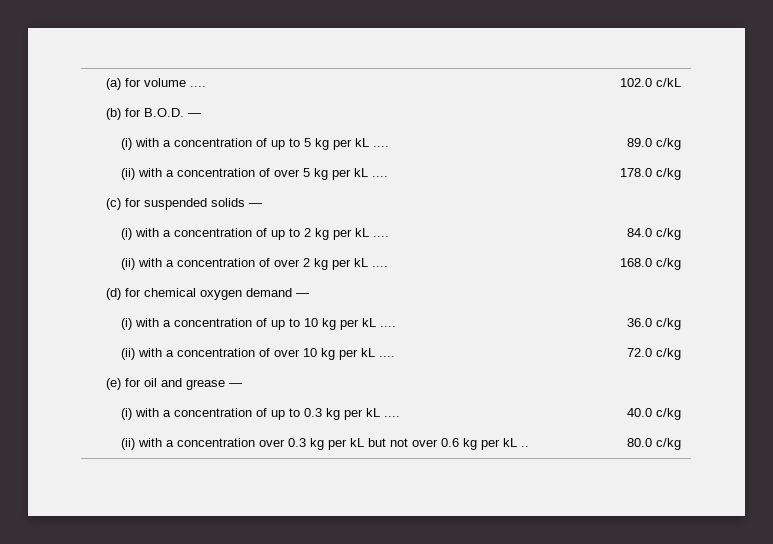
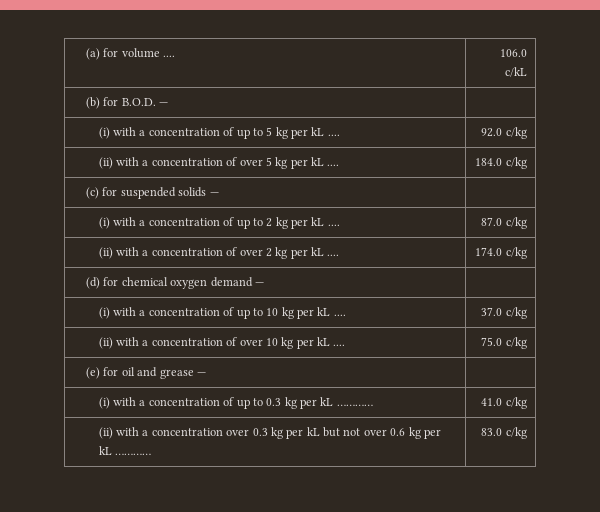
[619,78,652,87] 102.0 -> [499,49,527,57] 106.0
[626,138,652,147] 89.0 -> [481,128,503,137] 92.0
[619,168,652,177] 178.0 -> [475,158,503,166] 184.0
[626,228,652,237] 84.0 -> [481,217,503,226] 87.0
[619,258,652,267] 168.0 -> [475,247,503,256] 174.0
[626,318,652,327] 36.0 -> [481,307,503,316] 37.0
[626,348,652,357] 72.0 -> [481,337,503,346] 75.0
[384,416,401,417] [626,408,652,417] .... | 40.0 -> [336,404,373,406] [481,398,503,406] ………… | 41.0
[521,446,530,447] [626,438,652,447] .. | 80.0 -> [115,453,152,455] [481,428,503,436] ………… | 83.0

